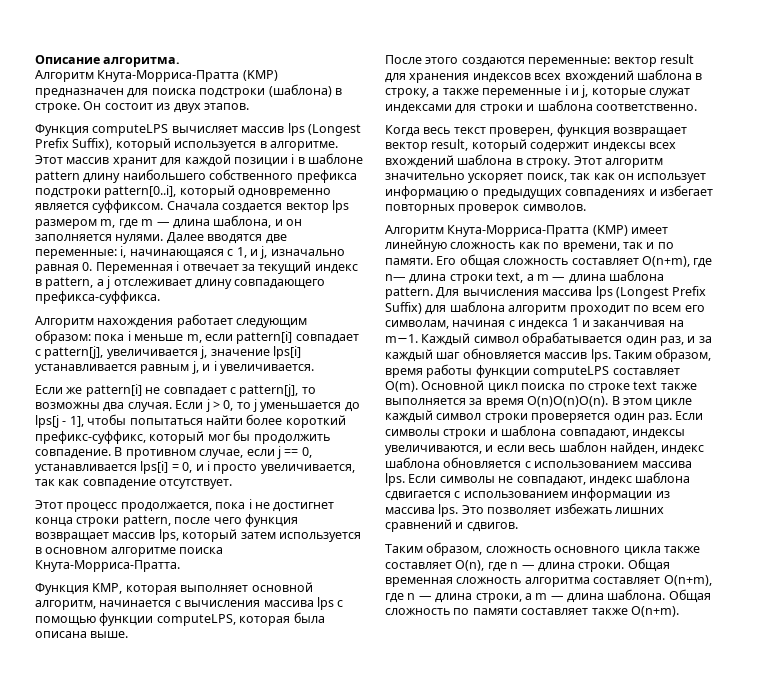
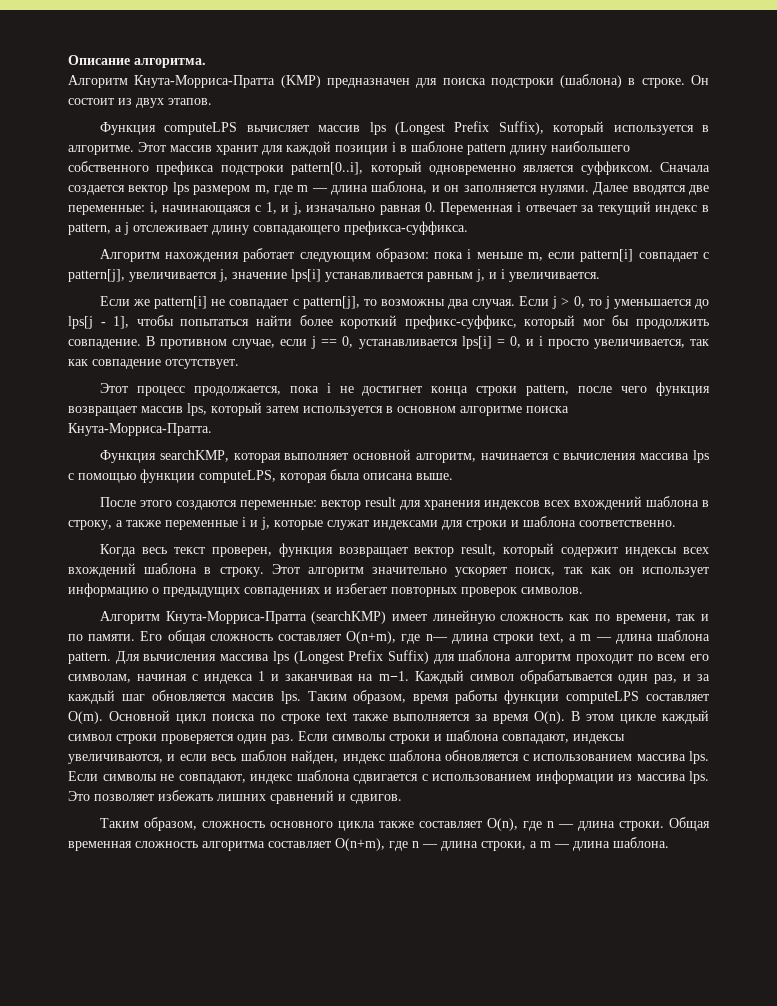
[92,583,123,594] KMP, -> [159,450,229,462] searchKMP,
[592,225,628,236] (KMP) -> [311,611,387,624] (searchKMP)
[527,396,609,407] O(n)O(n)O(n). -> [534,711,566,724] O(n).
[668,589,711,603] [385,606,679,617] Общая сложность по памяти составляет также O(n+m). -> (669, 842) none

